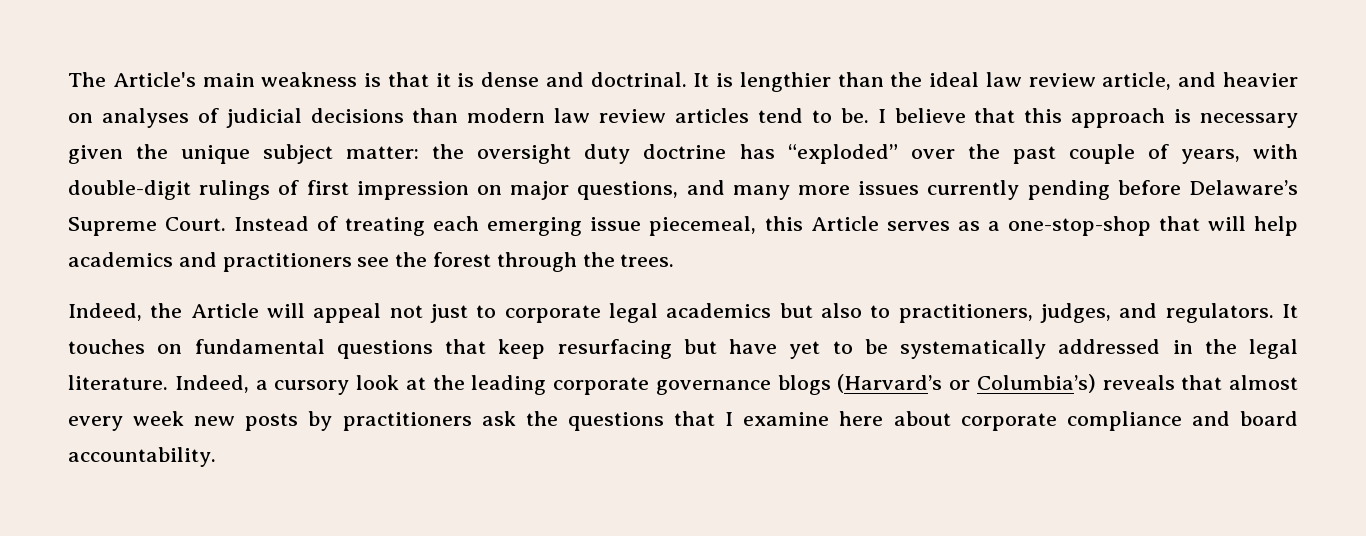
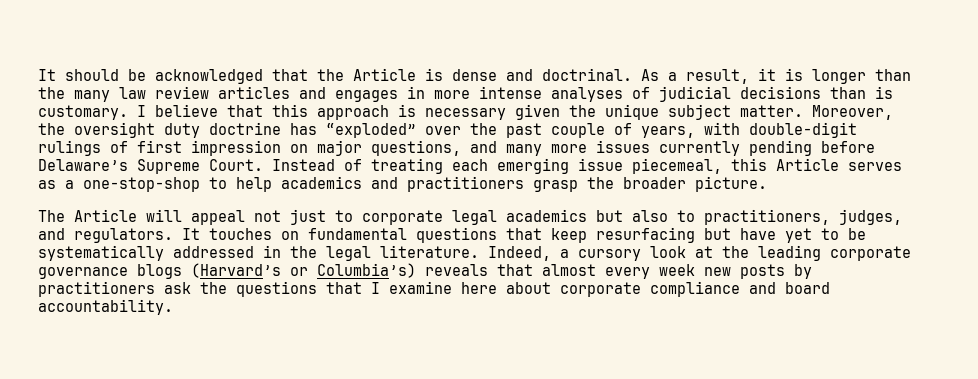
[68,72,831,92] The Article's main weakness is that it is dense and doctrinal. It is lengthier -> [38,68,866,84] It should be acknowledged that the Article is dense and doctrinal. As a result, it is longer
[929,72,1299,90] [68,113,93,123] ideal law review article, and heavier on -> [74,86,542,102] many law review articles and engages in more intense
[467,108,869,123] modern law review articles tend to be. -> [875,86,893,99] [38,105,128,120] is customary.
[346,146,420,159] matter: -> [740,105,893,120] matter. Moreover,
[1158,216,1246,231] that will -> [209,177,227,189] to
[357,252,675,272] [68,303,183,321] see the forest through the trees. // Indeed, the -> [533,176,767,192] [38,210,65,222] grasp the broader picture. // The

